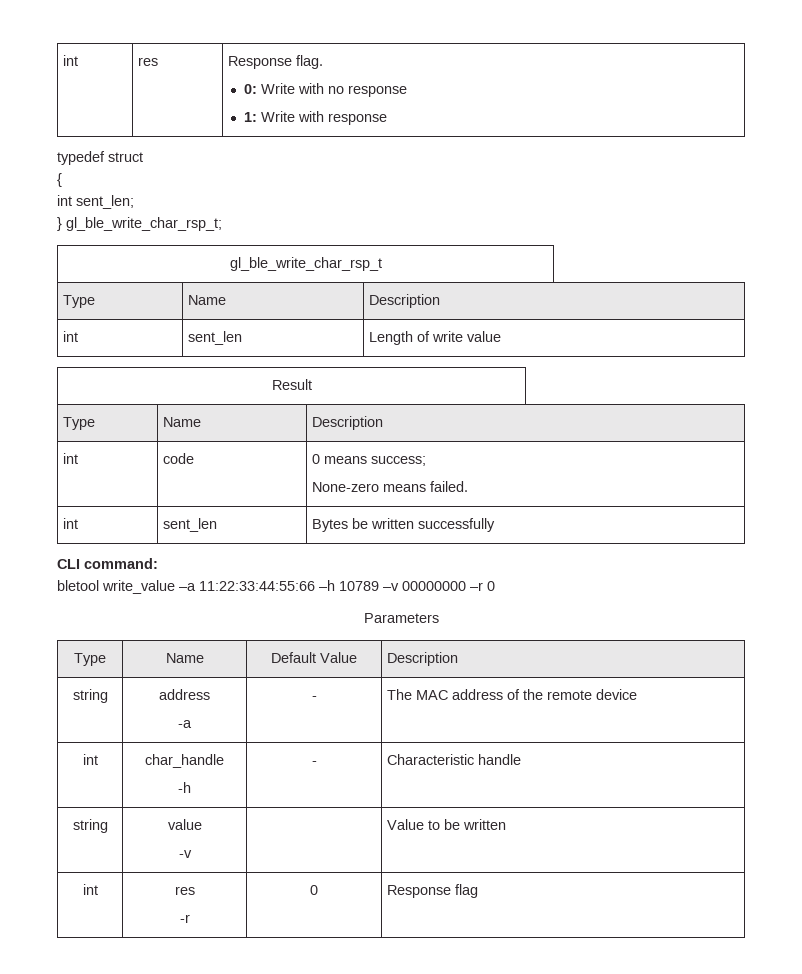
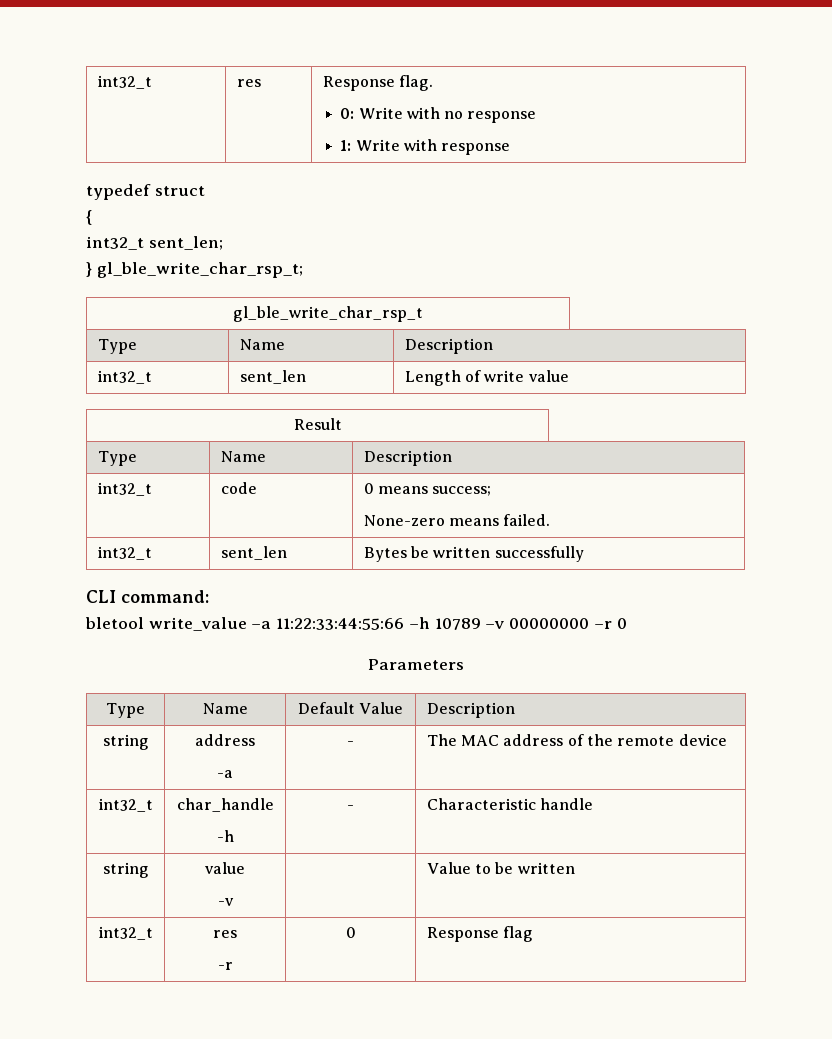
[63,55,79,66] int -> [97,75,152,89] int32_t
[57,195,72,206] int -> [86,236,144,250] int32_t
[63,331,79,342] int -> [97,370,152,384] int32_t
[63,453,79,464] int -> [97,482,152,496] int32_t
[63,518,79,529] int -> [97,546,152,560] int32_t
[82,754,98,765] int -> [98,798,153,812] int32_t
[82,884,98,895] int -> [98,926,153,940] int32_t

